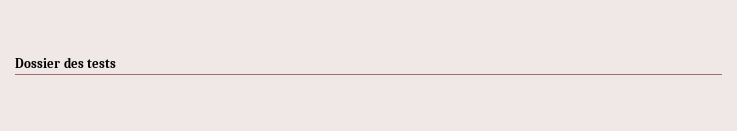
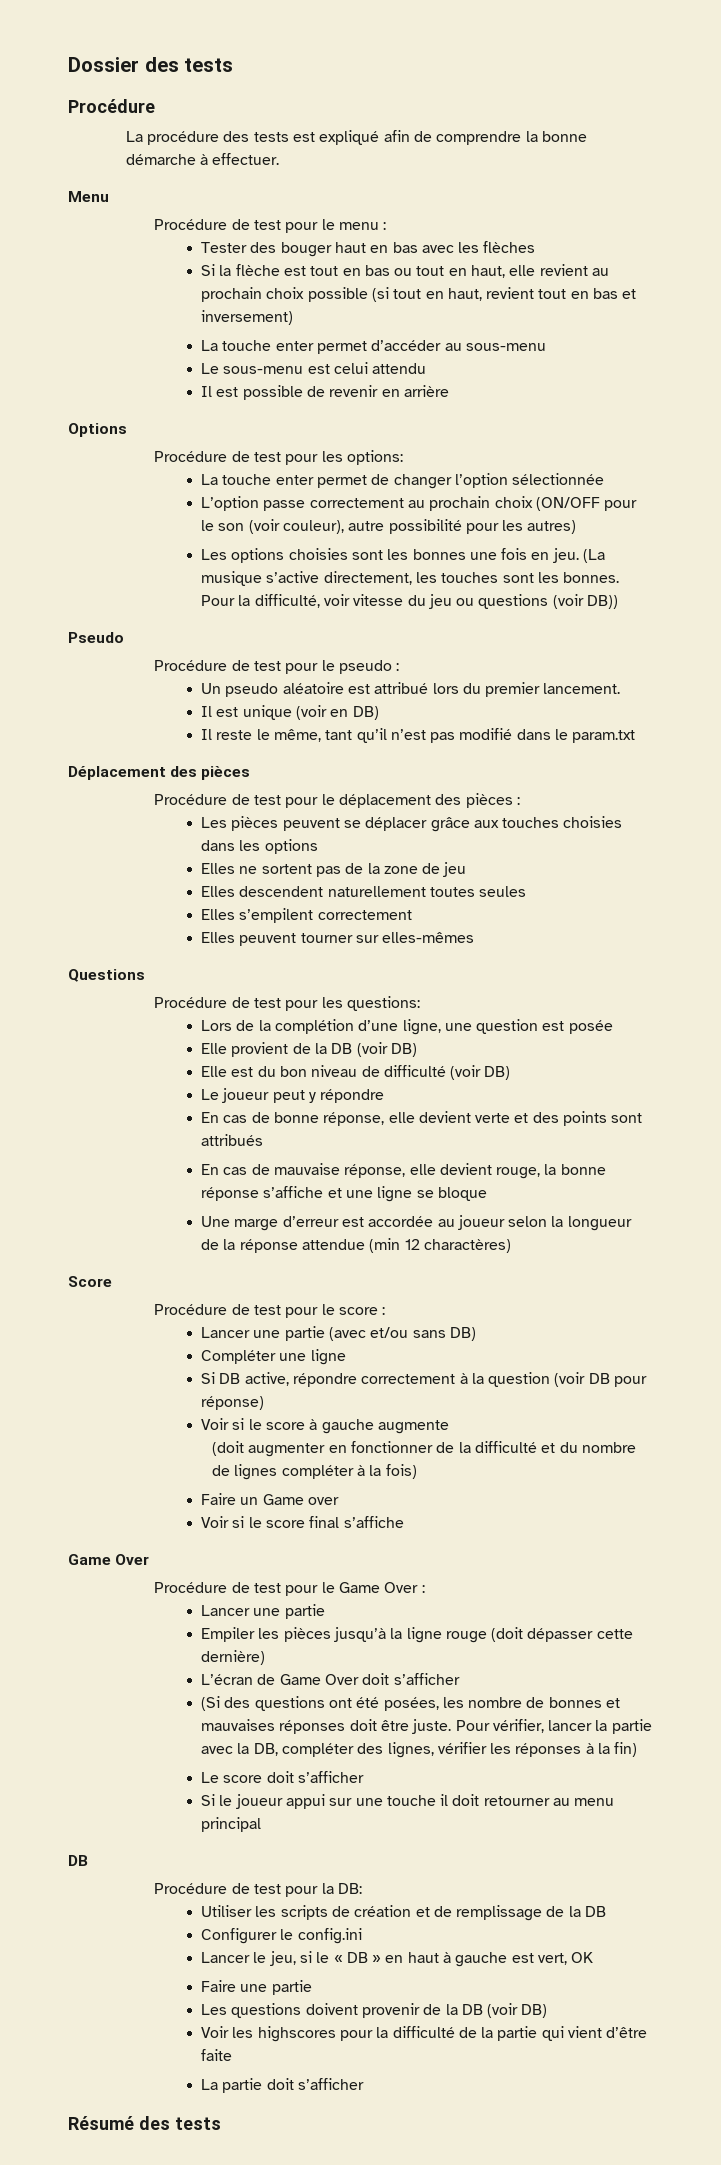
(117, 63) none -> [68,99,155,113] [125,130,587,145] [125,153,280,165] [68,191,109,202] [154,219,387,233] [200,241,536,257] [200,264,610,278] [200,287,637,302] [200,310,293,325] [200,340,546,354] [200,362,427,374] [200,385,449,400] [68,423,127,437] [154,450,404,465] [200,473,605,489] [200,496,638,511] [200,519,577,534] [200,548,606,563] [200,571,620,586] [200,594,619,609] [68,632,124,643] [154,660,400,674] [200,682,621,697] [200,705,379,720] [200,728,636,743] [68,766,251,780] [154,793,521,808] [200,816,623,832] [200,839,318,854] [200,862,467,877] [200,886,527,897] [200,908,412,923] [200,932,475,946] [68,969,145,982] [154,996,421,1011] [200,1019,613,1035] [200,1042,417,1057] [200,1065,511,1080] [200,1088,385,1103] [200,1111,643,1126] [200,1134,263,1146] [200,1163,606,1179] [200,1186,487,1202] [200,1215,632,1231] [200,1238,511,1253] [68,1276,112,1287] [154,1304,386,1318] [200,1326,476,1341] [200,1349,346,1365] [200,1372,648,1387] [200,1396,264,1410] [200,1418,449,1434] [212,1441,637,1457] [212,1464,417,1480] [200,1493,339,1505] [200,1516,404,1528] [68,1554,150,1565] [154,1582,425,1596] [200,1604,325,1619] [200,1627,633,1643] [200,1650,265,1665] [200,1673,460,1685] [200,1696,621,1711] [200,1719,652,1734] [200,1742,638,1758] [200,1771,364,1783] [200,1794,615,1809] [200,1817,261,1832] [68,1855,88,1866] [154,1883,363,1897] [200,1905,607,1921] [200,1928,362,1944] [200,1951,594,1967] [200,1980,312,1995] [200,2003,548,2018] [200,2026,648,2042] [200,2049,232,2061] [200,2078,364,2093] [68,2116,221,2130] // Procédure // La procédure des tests est expliqué afin de comprendre la bonne démarche à effectuer. // Menu // Procédure de test pour le menu : // Tester des bouger haut en bas avec les flèches // Si la flèche est tout en bas ou tout en haut, elle revient au prochain choix possible (si tout en haut, revient tout en bas et inversement) // La touche enter permet d’accéder au sous-menu // Le sous-menu est celui attendu // Il est possible de revenir en arrière // Options // Procédure de test pour les options: // La touche enter permet de changer l’option sélectionnée // L’option passe correctement au prochain choix (ON/OFF pour le son (voir couleur), autre possibilité pour les autres) // Les options choisies sont les bonnes une fois en jeu. (La musique s’active directement, les touches sont les bonnes. Pour la difficulté, voir vitesse du jeu ou questions (voir DB)) // Pseudo // Procédure de test pour le pseudo : // Un pseudo aléatoire est attribué lors du premier lancement. // Il est unique (voir en DB) // Il reste le même, tant qu’il n’est pas modifié dans le param.txt // Déplacement des pièces // Procédure de test pour le déplacement des pièces : // Les pièces peuvent se déplacer grâce aux touches choisies dans les options // Elles ne sortent pas de la zone de jeu // Elles descendent naturellement toutes seules // Elles s’empilent correctement // Elles peuvent tourner sur elles-mêmes // Questions // Procédure de test pour les questions: // Lors de la complétion d’une ligne, une question est posée // Elle provient de la DB (voir DB) // Elle est du bon niveau de difficulté (voir DB) // Le joueur peut y répondre // En cas de bonne réponse, elle devient verte et des points sont attribués // En cas de mauvaise réponse, elle devient rouge, la bonne réponse s’affiche et une ligne se bloque // Une marge d’erreur est accordée au joueur selon la longueur de la réponse attendue (min 12 charactères) // Score // Procédure de test pour le score : // Lancer une partie (avec et/ou sans DB) // Compléter une ligne // Si DB active, répondre correctement à la question (voir DB pour réponse) // Voir si le score à gauche augmente // (doit augmenter en fonctionner de la difficulté et du nombre de lignes compléter à la fois) // Faire un Game over // Voir si le score final s’affiche // Game Over // Procédure de test pour le Game Over : // Lancer une partie // Empiler les pièces jusqu’à la ligne rouge (doit dépasser cette dernière) // L’écran de Game Over doit s’afficher // (Si des questions ont été posées, les nombre de bonnes et mauvaises réponses doit être juste. Pour vérifier, lancer la partie avec la DB, compléter des lignes, vérifier les réponses à la fin) // Le score doit s’afficher // Si le joueur appui sur une touche il doit retourner au menu principal // DB // Procédure de test pour la DB: // Utiliser les scripts de création et de remplissage de la DB // Configurer le config.ini // Lancer le jeu, si le « DB » en haut à gauche est vert, OK // Faire une partie // Les questions doivent provenir de la DB (voir DB) // Voir les highscores pour la difficulté de la partie qui vient d’être faite // La partie doit s’afficher // Résumé des tests

